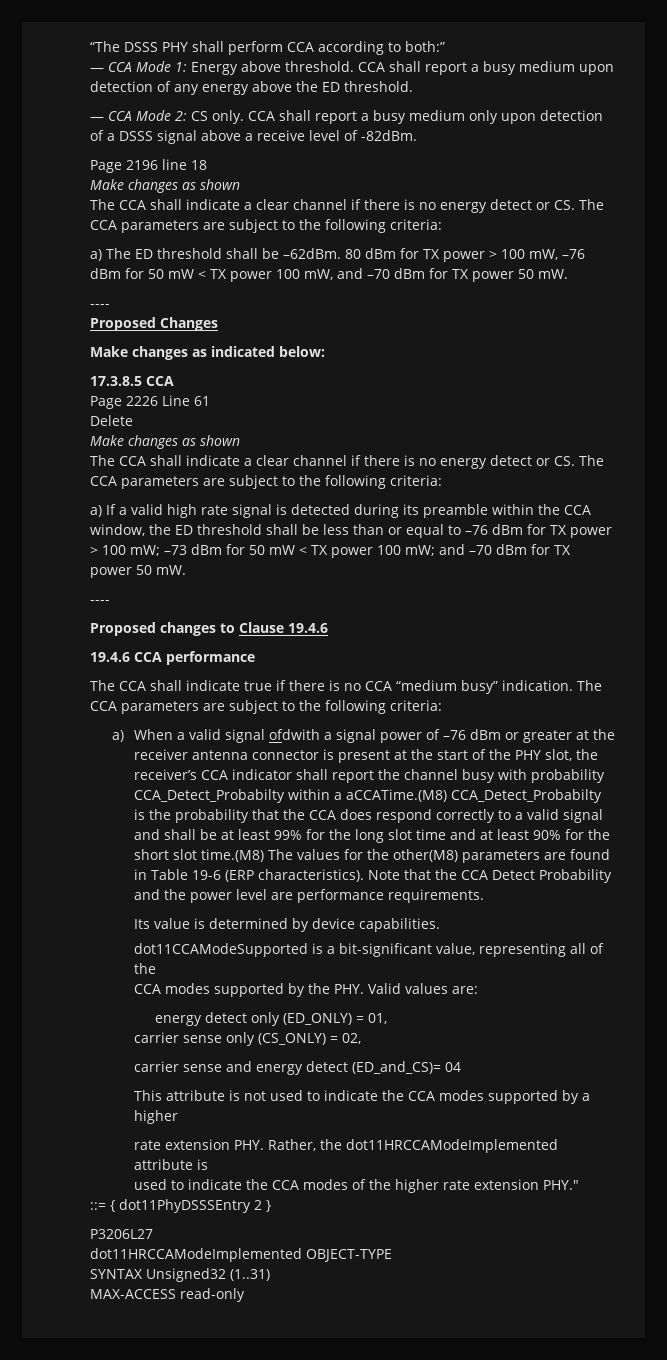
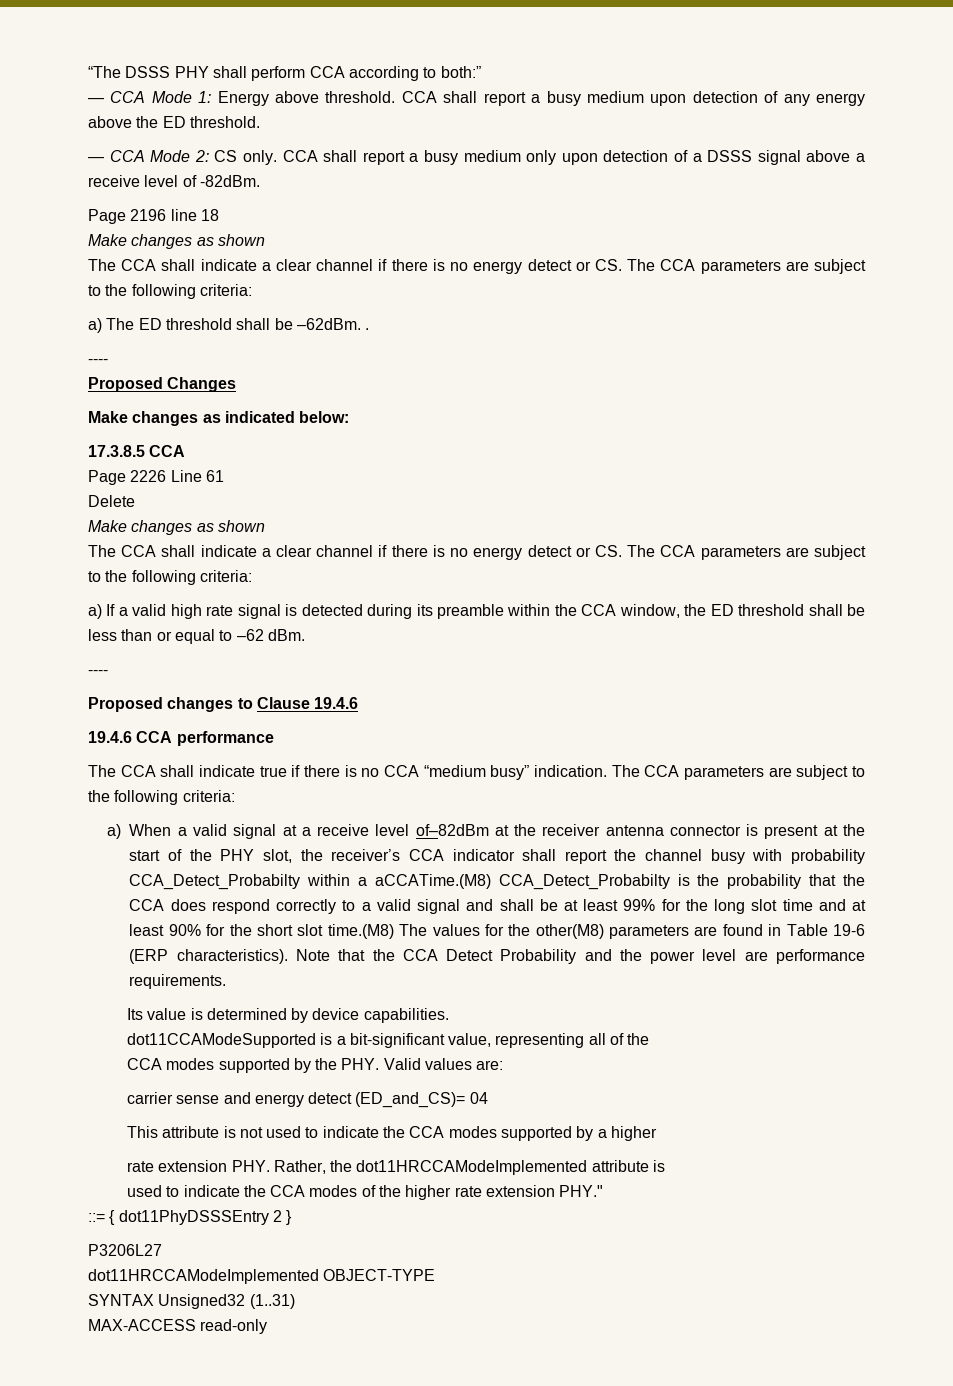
[345,248,585,262] [90,268,568,282] 80 dBm for TX power > 100 mW, –76 dBm for 50 mW < TX power 100 mW, and –70 dBm for TX power 50 mW. -> [365,328,370,330] .
[465,524,612,538] [90,544,571,558] [90,565,186,578] –76 dBm for TX power > 100 mW; –73 dBm for 50 mW < TX power 100 mW; and –70 dBm for TX power 50 mW. -> [236,629,305,641] –62 dBm.
[268,729,572,743] ofdwith a signal power of –76 dBm or greater -> [282,824,489,836] at a receive level of–82dBm
[155,1012,388,1026] [133,1032,361,1046] // energy detect only (ED_ONLY) = 01, // carrier sense only (CS_ONLY) = 02, -> (504, 1065) none

